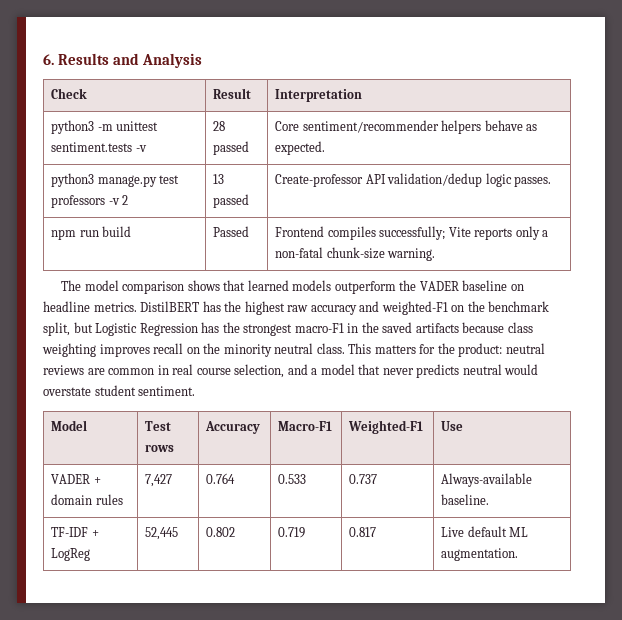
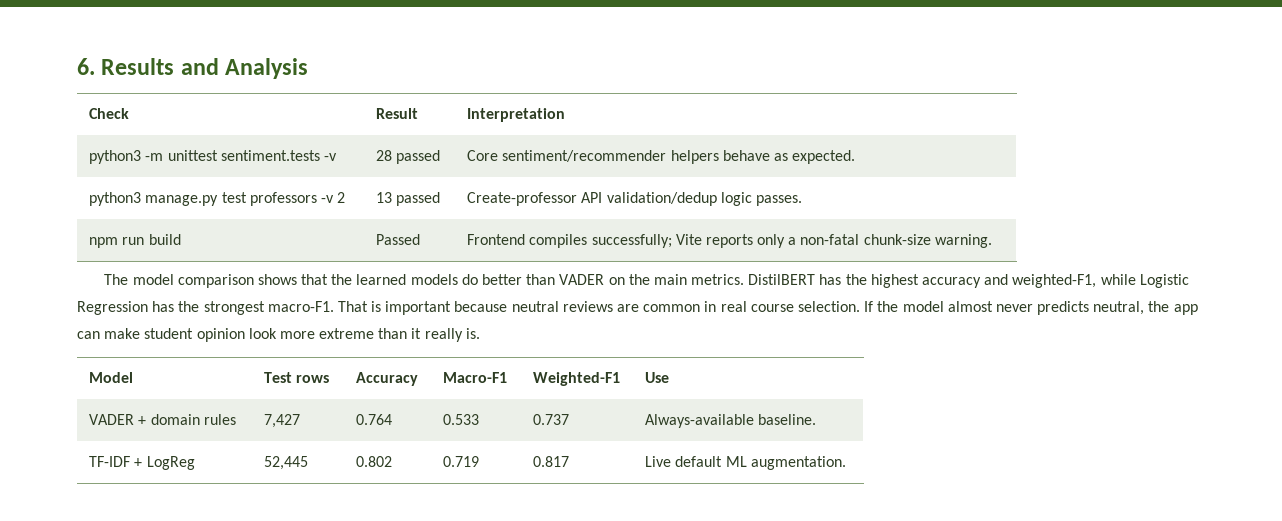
(246, 285) none -> [331,274,353,285] the
[334,280,524,294] [43,301,90,312] outperform the VADER baseline on headline -> [461,274,687,285] do better than VADER on the main
[287,305,309,312] raw -> (919, 281) none
[381,301,550,315] [43,322,93,336] weighted-F1 on the benchmark split, but -> [1012,274,1136,288] weighted-F1, while
[294,322,533,333] [42,343,503,357] macro-F1 in the saved artifacts because class weighting improves recall on the minority neutral class. This matters for the product: -> [267,301,508,315] macro-F1. That is important because
[234,364,539,378] [43,385,196,396] selection, and a model that never predicts neutral would overstate student sentiment. -> [797,301,1198,315] [77,328,480,342] selection. If the model almost never predicts neutral, the app can make student opinion look more extreme than it really is.

